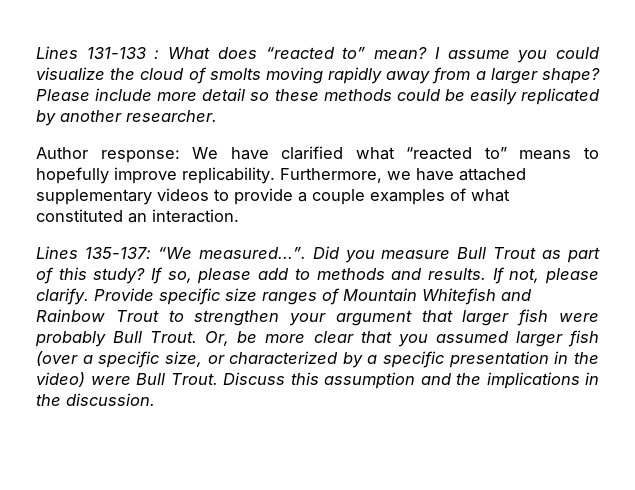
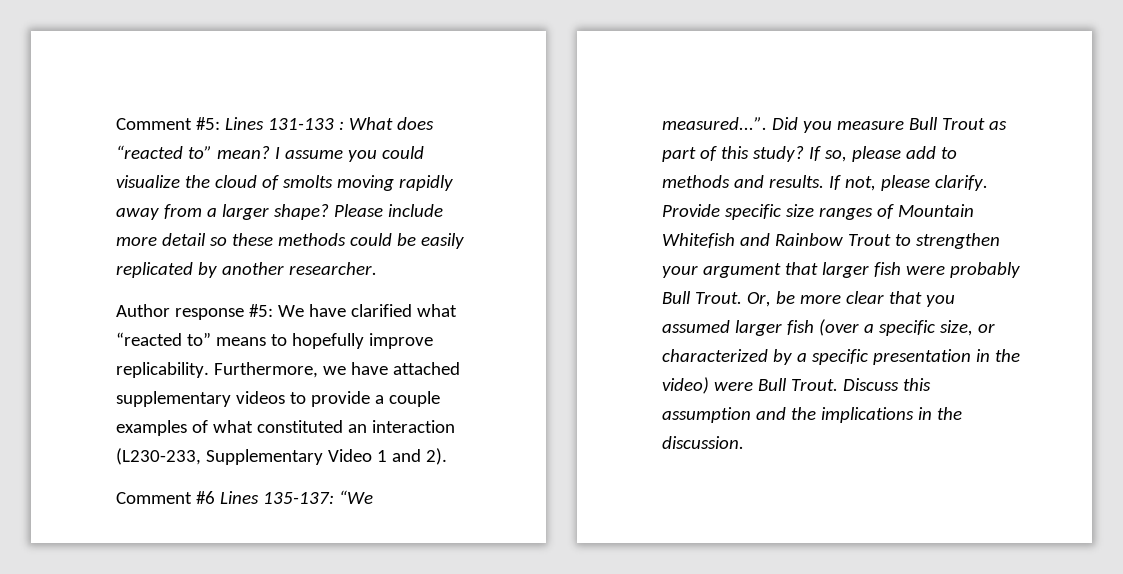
(36, 52) none -> [116,117,220,130] Comment #5:
[100,150,180,163] response: -> [174,304,273,320] response #5:
[152,209,239,223] interaction. // -> [371,420,455,433] [116,448,447,465] [116,491,215,504] interaction (L230-233, Supplementary Video 1 and 2). // Comment #6

